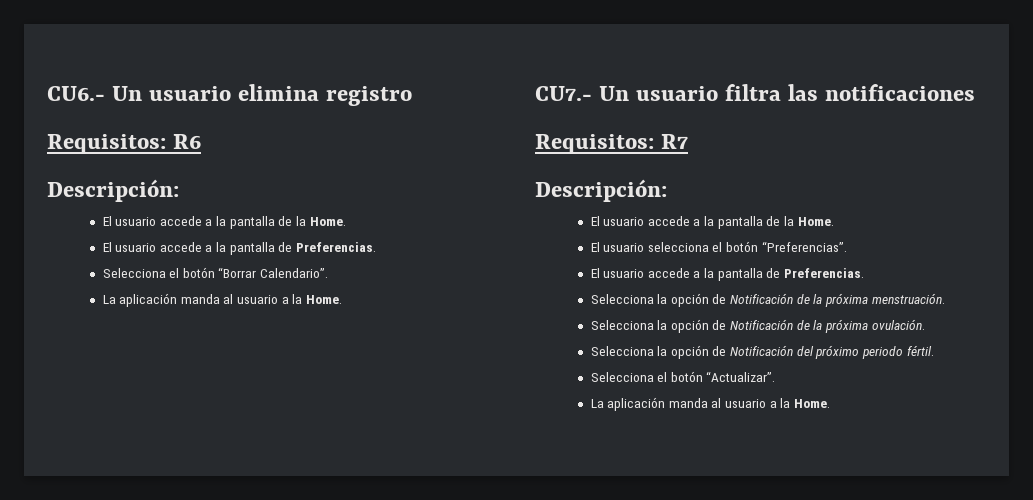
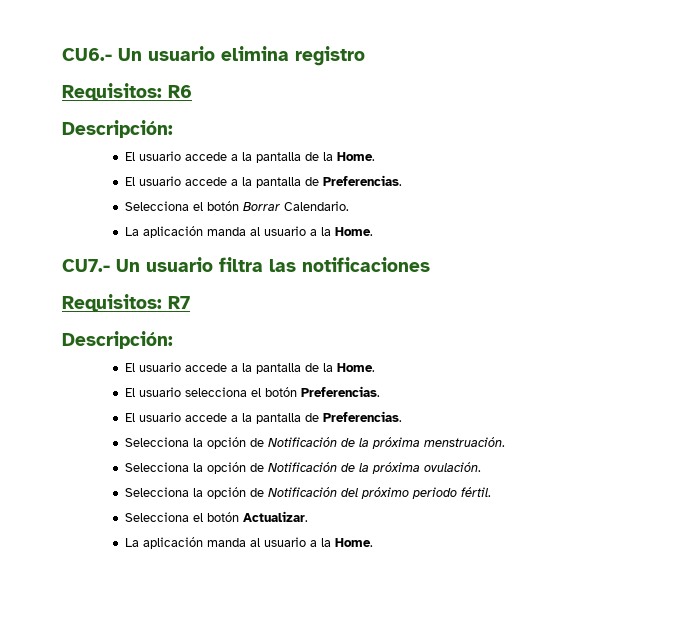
[218,267,329,278] “Borrar Calendario”. -> [242,201,349,211] Borrar Calendario.
[761,241,847,252] “Preferencias”. -> [300,386,380,397] Preferencias.
[706,371,776,382] “Actualizar”. -> [242,511,308,522] Actualizar.

